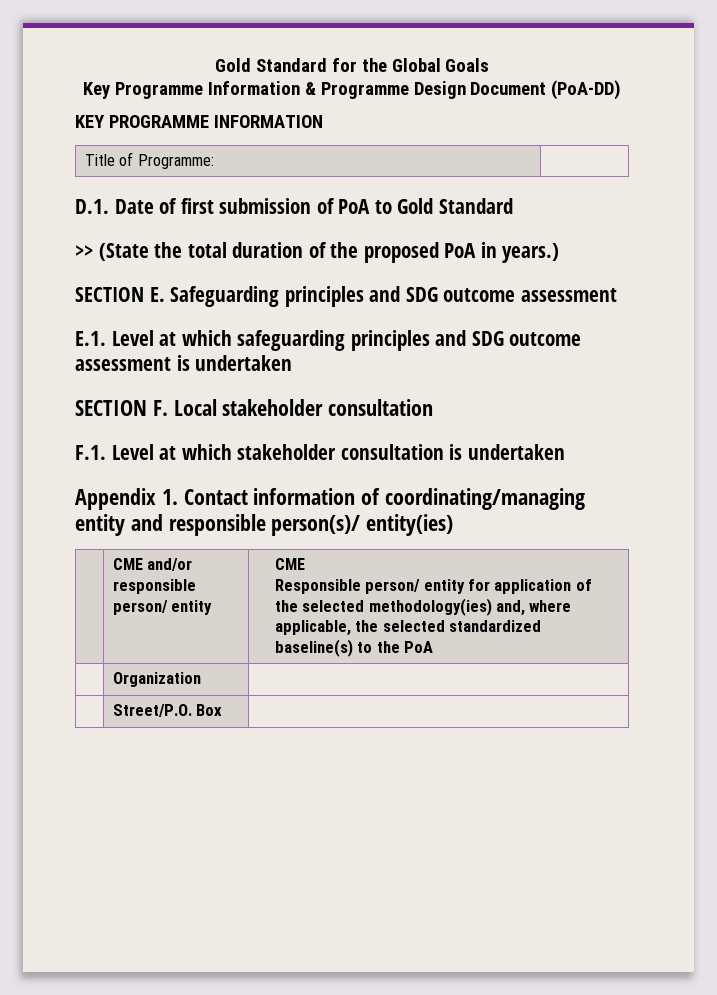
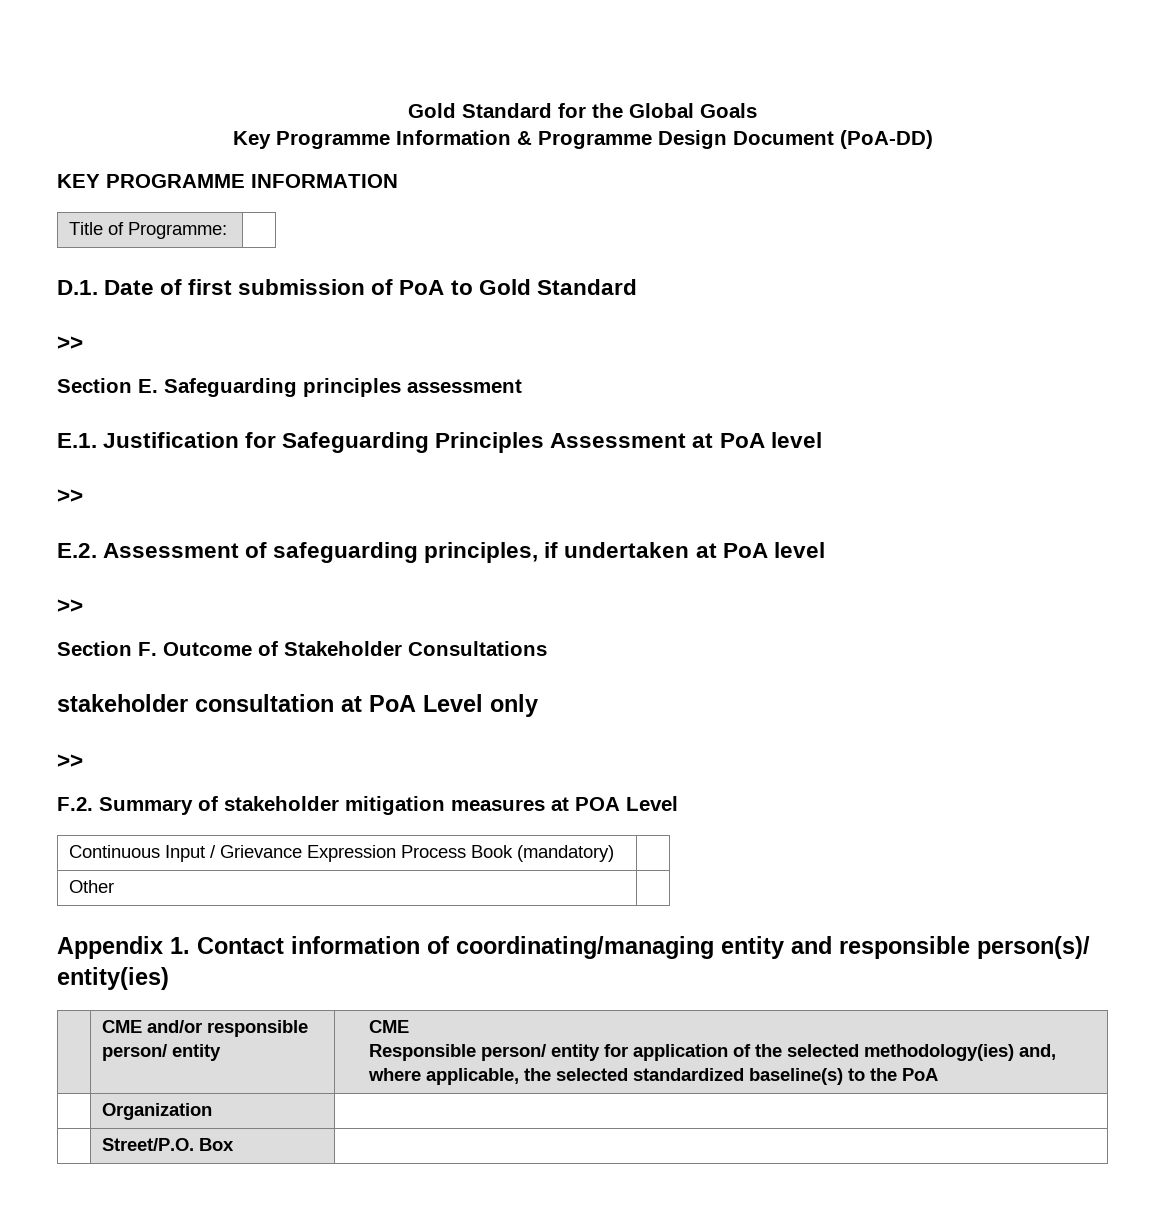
[98,242,560,263] [75,286,617,307] [75,330,582,351] [75,355,293,371] [75,399,434,416] [75,444,565,460] (State the total duration of the proposed PoA in years.) // SECTION E. Safeguarding principles and SDG outcome assessment // E.1. Level at which safeguarding principles and SDG outcome assessment is undertaken // SECTION F. Local stakeholder consultation // F.1. Level at which stakeholder consultation is undertaken -> [57,378,522,397] [57,432,822,453] [57,489,83,503] [57,542,825,563] [57,599,83,613] [57,641,547,656] [57,694,538,717] [57,754,83,768] [57,796,678,815] [68,845,614,862] [68,880,114,893] // Section E. Safeguarding principles assessment // E.1. Justification for Safeguarding Principles Assessment at PoA level // >> // E.2. Assessment of safeguarding principles, if undertaken at PoA level // >> // Section F. Outcome of Stakeholder Consultations // stakeholder consultation at PoA Level only // >> // F.2. Summary of stakeholder mitigation measures at POA Level // Continuous Input / Grievance Expression Process Book (mandatory) | // Other |

